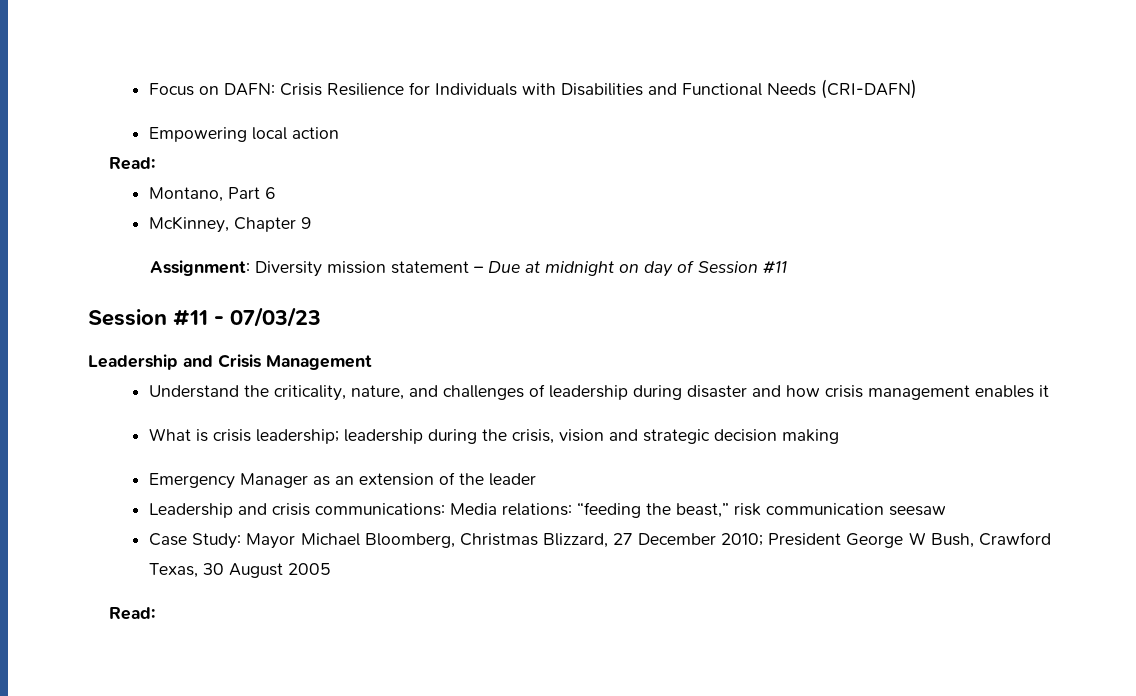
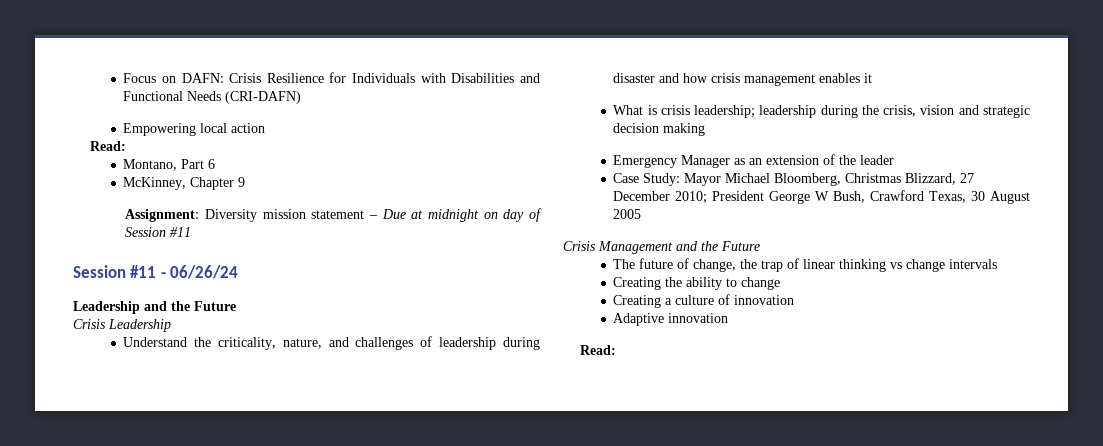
[230,307,321,327] [88,354,372,370] 07/03/23 // Leadership and Crisis Management -> [170,265,239,279] [73,301,236,314] [73,319,171,332] 06/26/24 // Leadership and the Future // Crisis Leadership
[148,502,946,518] // Leadership and crisis communications: Media relations: “feeding the beast,” risk communication seesaw -> (895, 160) none
(331, 569) none -> [563,241,760,254] [613,258,998,272] [613,277,781,290] [613,294,795,308] [613,313,729,326] // Crisis Management and the Future // The future of change, the trap of linear thinking vs change intervals // Creating the ability to change // Creating a culture of innovation // Adaptive innovation

